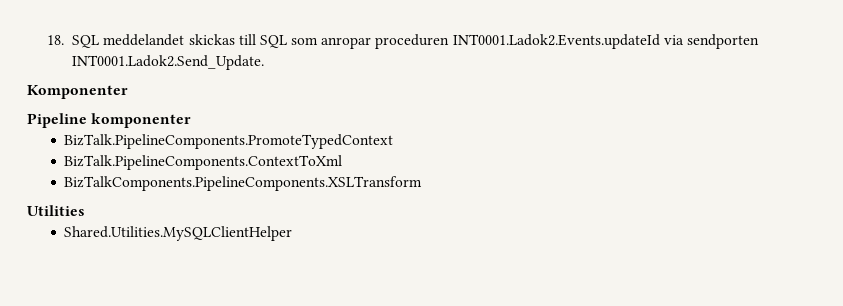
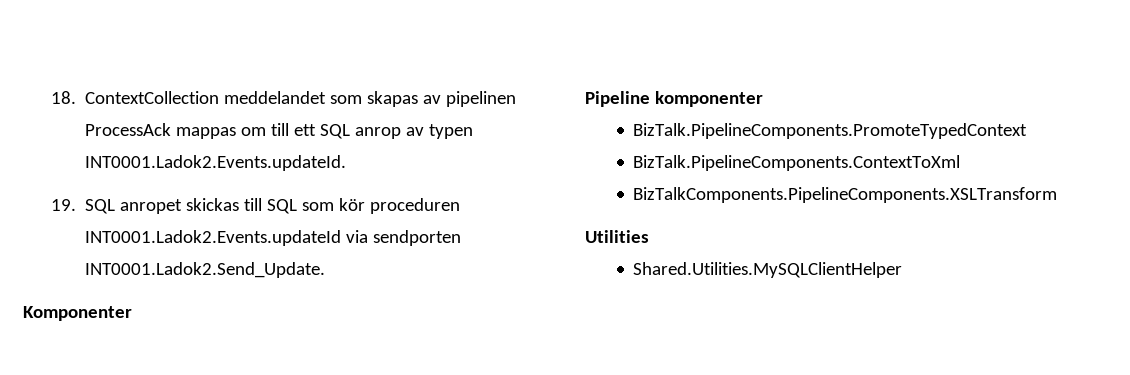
[72,34,185,48] SQL meddelandet -> [85,91,517,107] [85,123,474,139] [85,155,347,171] [51,199,183,214] ContextCollection meddelandet som skapas av pipelinen ProcessAck mappas om till ett SQL anrop av typen INT0001.Ladok2.Events.updateId. // 19. SQL anropet
[321,37,372,49] anropar -> [339,198,366,211] kör

